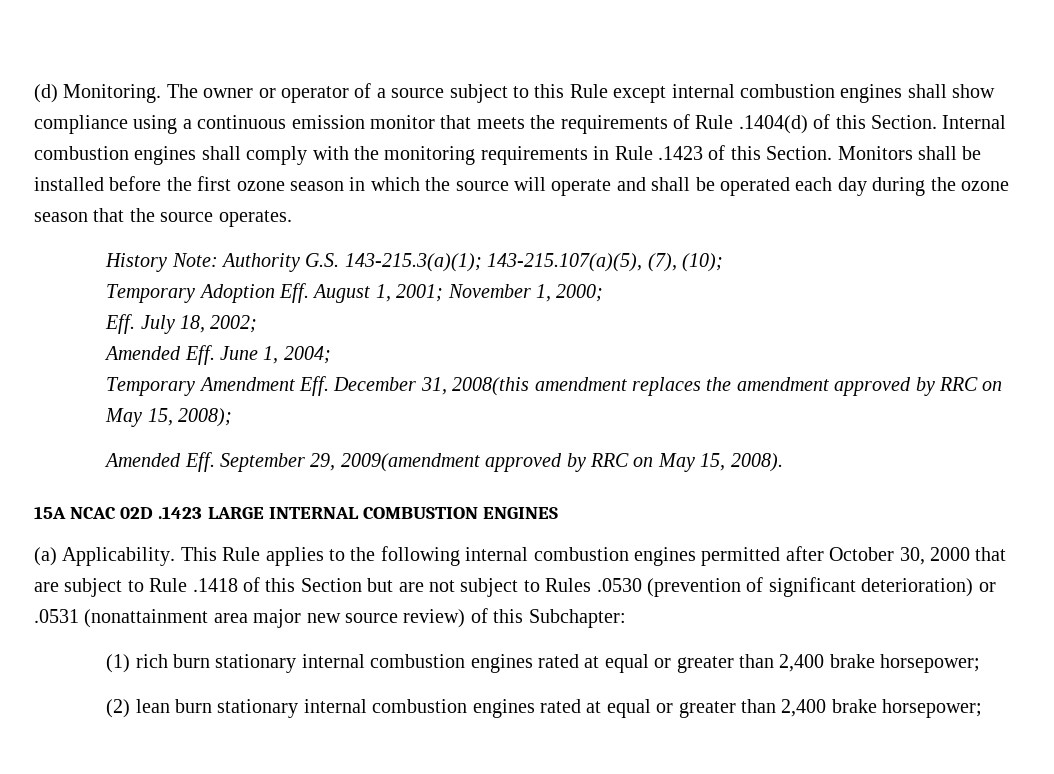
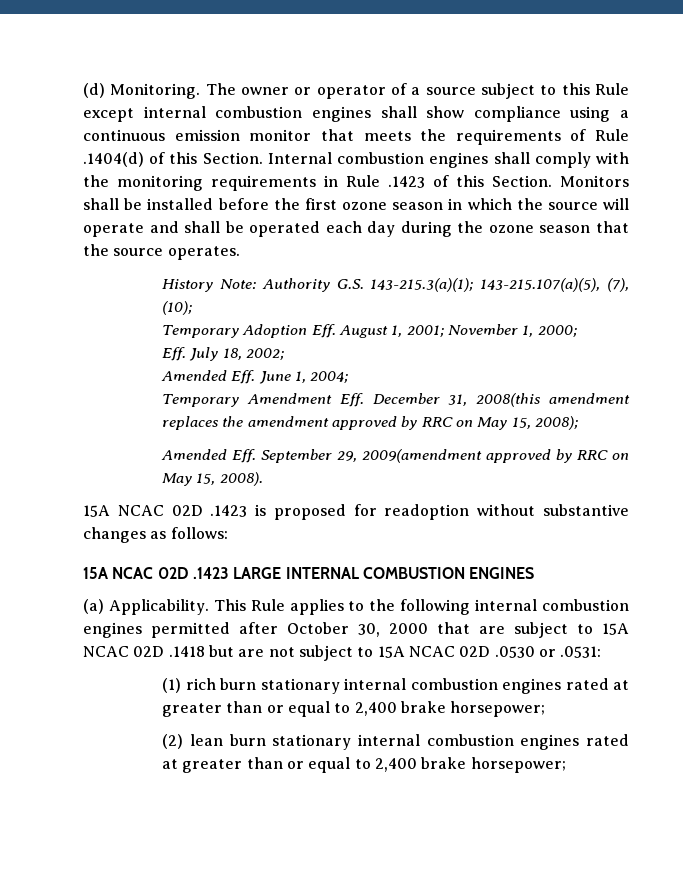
(783, 462) none -> [83,504,629,520] [83,527,228,543] // 15A NCAC 02D .1423 is proposed for readoption without substantive changes as follows:
[149,577,362,592] Rule .1418 of this Section -> [602,623,629,635] [83,646,205,657] 15A NCAC 02D .1418
[545,577,996,597] [34,608,626,628] Rules .0530 (prevention of significant deterioration) or .0531 (nonattainment area major new source review) of this Subchapter: -> [377,646,602,658] 15A NCAC 02D .0530 or .0531:
[604,654,775,673] equal or greater than -> [162,701,351,717] greater than or equal to
[606,699,777,718] equal or greater than -> [182,757,371,773] greater than or equal to

